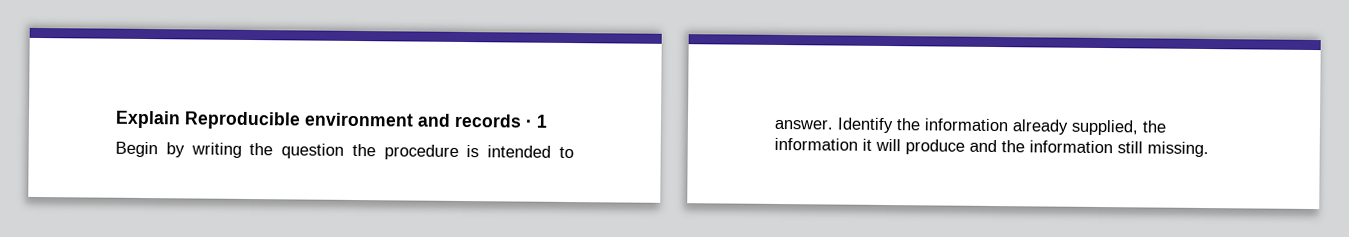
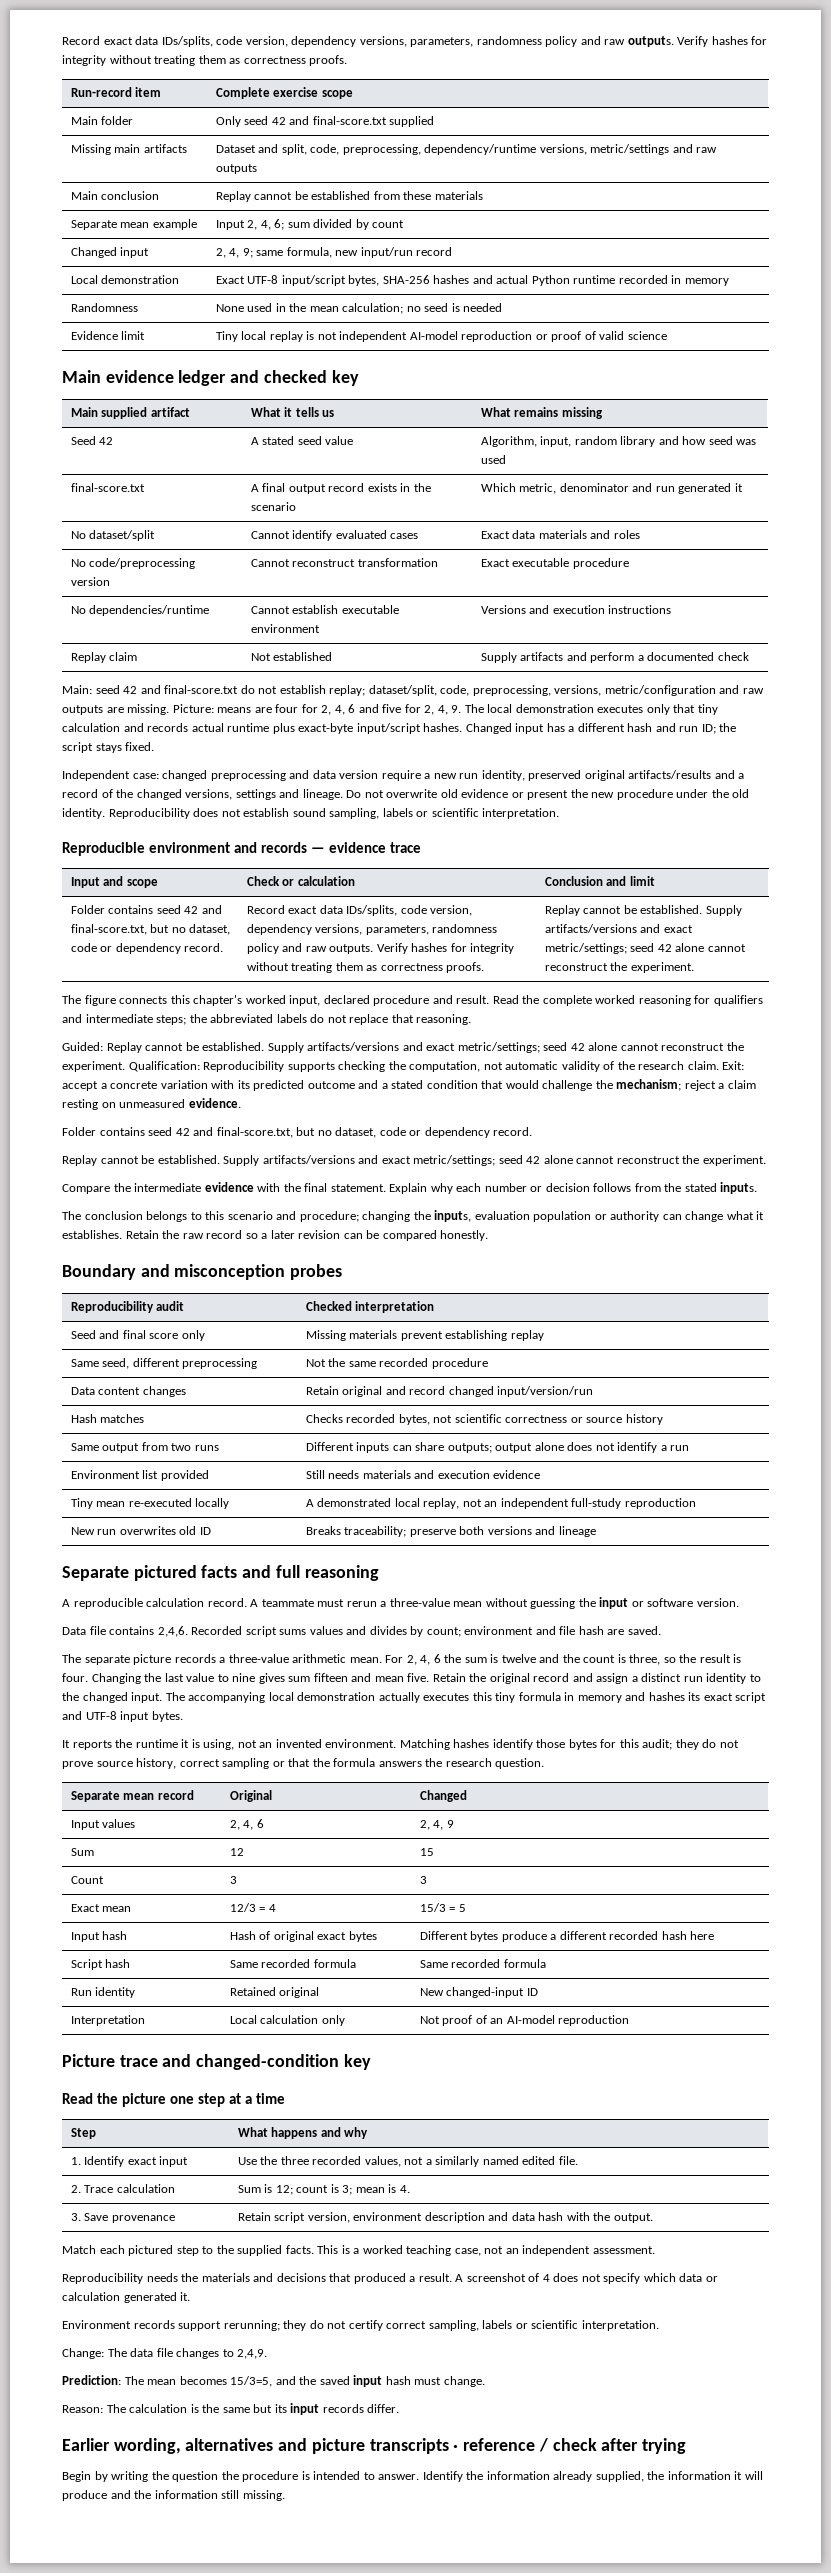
[115,110,548,130] Explain Reproducible environment and records · 1 -> [62,36,768,47] [62,55,348,66] [70,87,162,97] [215,87,353,99] [70,116,134,125] [215,116,435,127] [70,144,187,155] [215,144,718,155] [215,164,257,174] [70,191,160,200] [215,191,483,202] [70,219,197,230] [215,219,405,230] [70,247,150,258] [215,247,453,258] [70,275,180,284] [215,275,729,286] [70,303,138,312] [215,303,503,314] [70,331,146,340] [215,331,667,342] [62,370,359,386] [70,407,190,419] [250,407,335,417] [480,407,603,419] [70,436,114,445] [250,436,354,445] [480,436,757,447] [480,455,506,464] [70,483,145,492] [250,483,431,494] [250,502,296,511] [480,483,743,494] [70,530,156,541] [250,530,419,541] [480,530,640,539] [70,558,196,569] [70,577,110,586] [250,558,438,567] [480,558,629,569] [70,605,210,616] [250,605,399,614] [250,624,320,633] [480,605,672,614] [70,652,138,663] [250,652,333,661] [480,652,749,663] [62,685,764,696] [62,704,718,715] [62,723,737,734] [62,742,155,753] [62,770,745,781] [62,789,750,800] [62,808,560,819] [62,842,422,856] [70,876,158,888] [246,876,355,886] [544,876,655,886] [70,905,222,914] [70,924,231,935] [70,943,224,954] [246,905,473,916] [246,924,498,935] [246,943,515,954] [246,962,485,973] [544,905,742,916] [544,924,693,933] [544,943,746,954] [544,962,694,973] [62,995,763,1006] [62,1014,472,1025] [62,1042,744,1053] [62,1061,745,1072] [62,1079,756,1091] [62,1098,241,1110] [62,1127,533,1138] [62,1155,766,1166] [62,1182,758,1194] [62,1210,765,1222] [62,1230,489,1241] [62,1264,343,1280] [70,1301,185,1313] [305,1301,435,1313] [70,1330,205,1341] [305,1330,544,1341] [70,1358,258,1369] [305,1358,488,1369] [70,1386,186,1397] [305,1386,594,1397] [70,1414,145,1423] [305,1414,663,1425] [70,1442,219,1453] [305,1442,690,1453] [70,1470,209,1481] [305,1470,541,1479] [70,1498,230,1509] [305,1498,696,1509] [70,1526,211,1535] [305,1526,596,1537] [62,1565,379,1581] [62,1597,739,1609] [62,1626,661,1637] [62,1654,742,1665] [62,1673,761,1684] [62,1692,767,1703] [62,1711,183,1722] [62,1739,739,1750] [62,1758,545,1769] [70,1790,194,1802] [229,1790,272,1802] [419,1790,467,1802] [70,1819,136,1830] [229,1819,264,1830] [419,1820,454,1830] [70,1848,94,1856] [229,1848,244,1856] [419,1848,434,1856] [70,1876,104,1884] [229,1876,237,1884] [419,1876,427,1884] [70,1904,132,1912] [229,1903,276,1912] [419,1903,466,1912] [70,1931,128,1942] [229,1931,377,1942] [419,1931,715,1942] [70,1959,131,1970] [229,1959,356,1968] [419,1959,546,1968] [70,1987,136,1998] [229,1987,320,1998] [419,1987,538,1998] [70,2015,145,2026] [229,2015,345,2026] [419,2015,630,2026] [62,2054,371,2070] [62,2093,286,2107] [70,2128,96,2139] [237,2127,369,2139] [70,2156,189,2167] [237,2156,578,2167] [70,2184,175,2193] [237,2184,410,2195] [70,2213,175,2223] [237,2212,653,2223] [62,2245,655,2256] [62,2273,718,2284] [62,2292,191,2303] [62,2320,659,2331] [62,2348,268,2359] [62,2375,485,2387] [62,2403,400,2415] [62,2438,686,2454] Record exact data IDs/splits, code version, dependency versions, parameters, randomness policy and raw outputs. Verify hashes for integrity without treating them as correctness proofs. // Run-record item | Complete exercise scope // Main folder | Only seed 42 and final-score.txt supplied // Missing main artifacts | Dataset and split, code, preprocessing, dependency/runtime versions, metric/settings and raw outputs // Main conclusion | Replay cannot be established from these materials // Separate mean example | Input 2, 4, 6; sum divided by count // Changed input | 2, 4, 9; same formula, new input/run record // Local demonstration | Exact UTF-8 input/script bytes, SHA-256 hashes and actual Python runtime recorded in memory // Randomness | None used in the mean calculation; no seed is needed // Evidence limit | Tiny local replay is not independent AI-model reproduction or proof of valid science // Main evidence ledger and checked key // Main supplied artifact | What it tells us | What remains missing // Seed 42 | A stated seed value | Algorithm, input, random library and how seed was used // final-score.txt | A final output record exists in the scenario | Which metric, denominator and run generated it // No dataset/split | Cannot identify evaluated cases | Exact data materials and roles // No code/preprocessing version | Cannot reconstruct transformation | Exact executable procedure // No dependencies/runtime | Cannot establish executable environment | Versions and execution instructions // Replay claim | Not established | Supply artifacts and perform a documented check // Main: seed 42 and final-score.txt do not establish replay; dataset/split, code, preprocessing, versions, metric/configuration and raw outputs are missing. Picture: means are four for 2, 4, 6 and five for 2, 4, 9. The local demonstration executes only that tiny calculation and records actual runtime plus exact-byte input/script hashes. Changed input has a different hash and run ID; the script stays fixed. // Independent case: changed preprocessing and data version require a new run identity, preserved original artifacts/results and a record of the changed versions, settings and lineage. Do not overwrite old evidence or present the new procedure under the old identity. Reproducibility does not establish sound sampling, labels or scientific interpretation. // Reproducible environment and records — evidence trace // Input and scope | Check or calculation | Conclusion and limit // Folder contains seed 42 and final-score.txt, but no dataset, code or dependency record. | Record exact data IDs/splits, code version, dependency versions, parameters, randomness policy and raw outputs. Verify hashes for integrity without treating them as correctness proofs. | Replay cannot be established. Supply artifacts/versions and exact metric/settings; seed 42 alone cannot reconstruct the experiment. // The figure connects this chapter's worked input, declared procedure and result. Read the complete worked reasoning for qualifiers and intermediate steps; the abbreviated labels do not replace that reasoning. // Guided: Replay cannot be established. Supply artifacts/versions and exact metric/settings; seed 42 alone cannot reconstruct the experiment. Qualification: Reproducibility supports checking the computation, not automatic validity of the research claim. Exit: accept a concrete variation with its predicted outcome and a stated condition that would challenge the mechanism; reject a claim resting on unmeasured evidence. // Folder contains seed 42 and final-score.txt, but no dataset, code or dependency record. // Replay cannot be established. Supply artifacts/versions and exact metric/settings; seed 42 alone cannot reconstruct the experiment. // Compare the intermediate evidence with the final statement. Explain why each number or decision follows from the stated inputs. // The conclusion belongs to this scenario and procedure; changing the inputs, evaluation population or authority can change what it establishes. Retain the raw record so a later revision can be compared honestly. // Boundary and misconception probes // Reproducibility audit | Checked interpretation // Seed and final score only | Missing materials prevent establishing replay // Same seed, different preprocessing | Not the same recorded procedure // Data content changes | Retain original and record changed input/version/run // Hash matches | Checks recorded bytes, not scientific correctness or source history // Same output from two runs | Different inputs can share outputs; output alone does not identify a run // Environment list provided | Still needs materials and execution evidence // Tiny mean re-executed locally | A demonstrated local replay, not an independent full-study reproduction // New run overwrites old ID | Breaks traceability; preserve both versions and lineage // Separate pictured facts and full reasoning // A reproducible calculation record. A teammate must rerun a three-value mean without guessing the input or software version. // Data file contains 2,4,6. Recorded script sums values and divides by count; environment and file hash are saved. // The separate picture records a three-value arithmetic mean. For 2, 4, 6 the sum is twelve and the count is three, so the result is four. Changing the last value to nine gives sum fifteen and mean five. Retain the original record and assign a distinct run identity to the changed input. The accompanying local demonstration actually executes this tiny formula in memory and hashes its exact script and UTF-8 input bytes. // It reports the runtime it is using, not an invented environment. Matching hashes identify those bytes for this audit; they do not prove source history, correct sampling or that the formula answers the research question. // Separate mean record | Original | Changed // Input values | 2, 4, 6 | 2, 4, 9 // Sum | 12 | 15 // Count | 3 | 3 // Exact mean | 12/3 = 4 | 15/3 = 5 // Input hash | Hash of original exact bytes | Different bytes produce a different recorded hash here // Script hash | Same recorded formula | Same recorded formula // Run identity | Retained original | New changed-input ID // Interpretation | Local calculation only | Not proof of an AI-model reproduction // Picture trace and changed-condition key // Read the picture one step at a time // Step | What happens and why // 1. Identify exact input | Use the three recorded values, not a similarly named edited file. // 2. Trace calculation | Sum is 12; count is 3; mean is 4. // 3. Save provenance | Retain script version, environment description and data hash with the output. // Match each pictured step to the supplied facts. This is a worked teaching case, not an independent assessment. // Reproducibility needs the materials and decisions that produced a result. A screenshot of 4 does not specify which data or calculation generated it. // Environment records support rerunning; they do not certify correct sampling, labels or scientific interpretation. // Change: The data file changes to 2,4,9. // Prediction: The mean becomes 15/3=5, and the saved input hash must change. // Reason: The calculation is the same but its input records differ. // Earlier wording, alternatives and picture transcripts · reference / check after trying

